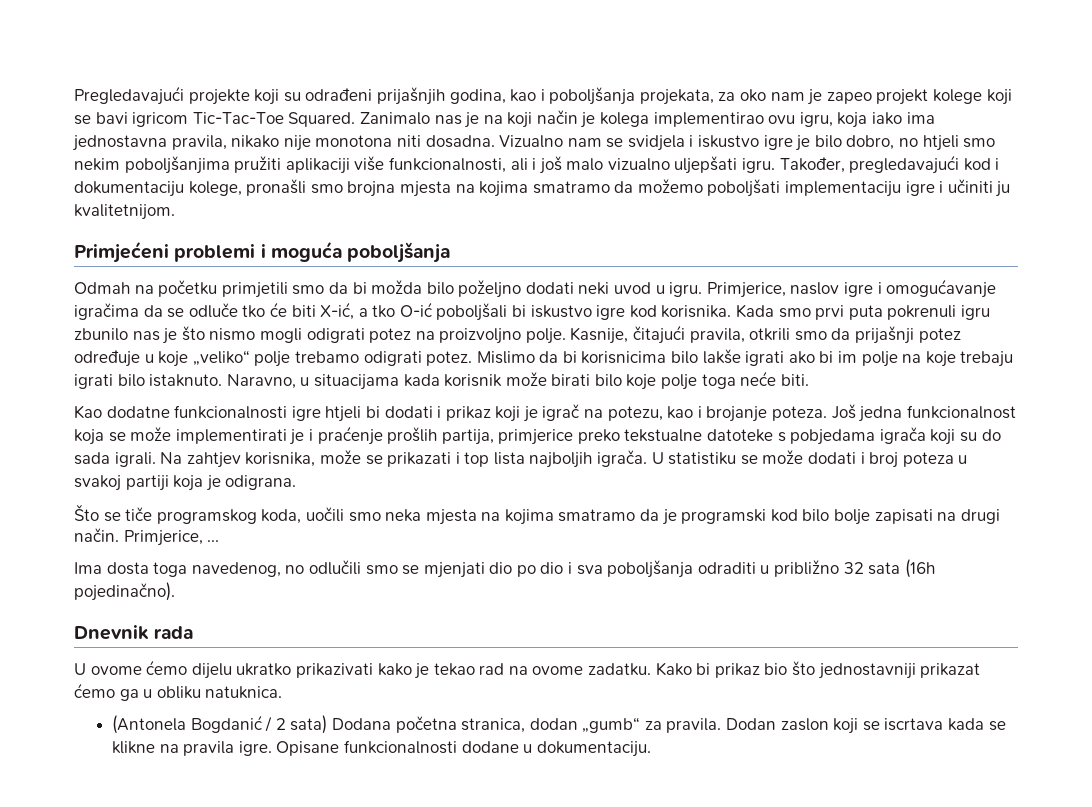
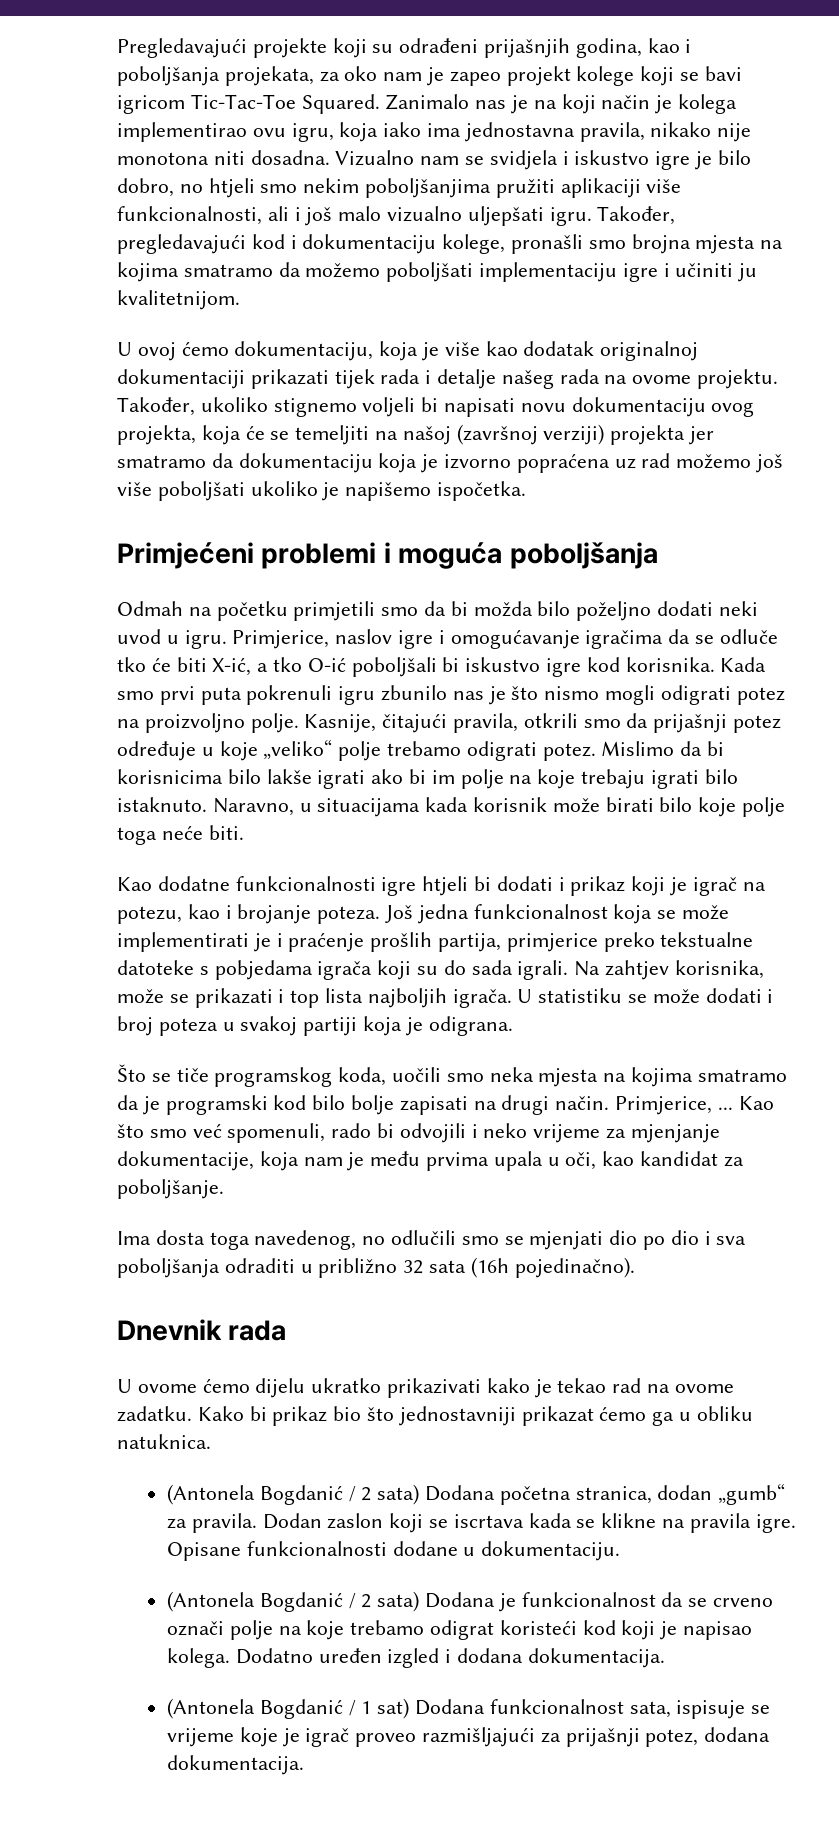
(175, 212) none -> [117,341,699,361] [117,369,779,389] [117,397,755,417] [117,424,715,445] [117,453,784,473] [117,481,527,501] // U ovoj ćemo dokumentaciju, koja je više kao dodatak originalnoj dokumentaciji prikazati tijek rada i detalje našeg rada na ovome projektu. Također, ukoliko stignemo voljeli bi napisati novu dokumentaciju ovog projekta, koja će se temeljiti na našoj (završnoj verziji) projekta jer smatramo da dokumentaciju koja je izvorno popraćena uz rad možemo još više poboljšati ukoliko je napišemo ispočetka.
(220, 541) none -> [738,1096,774,1110] [117,1123,720,1143] [117,1151,744,1171] [117,1179,224,1199] Kao što smo već spomenuli, rado bi odvojili i neko vrijeme za mjenjanje dokumentacije, koja nam je među prvima upala u oči, kao kandidat za poboljšanje.
(651, 749) none -> [166,1591,773,1612] [166,1620,752,1640] [166,1648,665,1668] [166,1698,771,1719] [166,1727,771,1747] [166,1755,304,1775] // (Antonela Bogdanić / 2 sata) Dodana je funkcionalnost da se crveno označi polje na koje trebamo odigrat koristeći kod koji je napisao kolega. Dodatno uređen izgled i dodana dokumentacija. // (Antonela Bogdanić / 1 sat) Dodana funkcionalnost sata, ispisuje se vrijeme koje je igrač proveo razmišljajući za prijašnji potez, dodana dokumentacija.

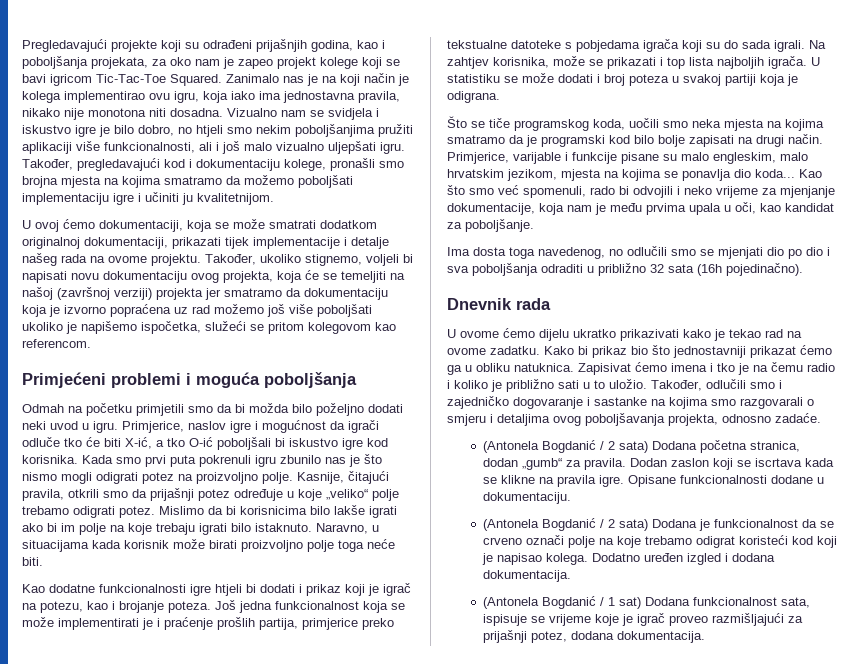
[234,341,699,361] [117,369,245,389] dokumentaciju, koja je više kao dodatak originalnoj dokumentaciji -> [99,219,377,232] [22,237,168,249] dokumentaciji, koja se može smatrati dodatkom originalnoj dokumentaciji,
[380,369,421,384] rada -> [253,237,340,249] implementacije
[273,398,357,417] stignemo -> [305,254,362,266] stignemo,
[437,481,527,501] ispočetka. -> [141,321,396,334] [22,339,91,348] ispočetka, služeći se pritom kolegovom kao referencom.
[450,629,715,649] omogućavanje igračima da se -> [262,420,379,433] mogućnost da igrači
[659,797,737,817] bilo koje -> [241,540,303,552] proizvoljno
[717,1107,733,1110] ... -> [513,152,808,164] [447,169,795,181] varijable i funkcije pisane su malo engleskim, malo hrvatskim jezikom, mjesta na kojima se ponavlja dio koda...
(211, 1441) none -> [578,362,835,375] [447,379,782,392] [447,396,814,409] [447,413,821,426] Zapisivat ćemo imena i tko je na čemu radio i koliko je približno sati u to uložio. Također, odlučili smo i zajedničko dogovaranje i sastanke na kojima smo razgovarali o smjeru i detaljima ovog poboljšavanja projekta, odnosno zadaće.

